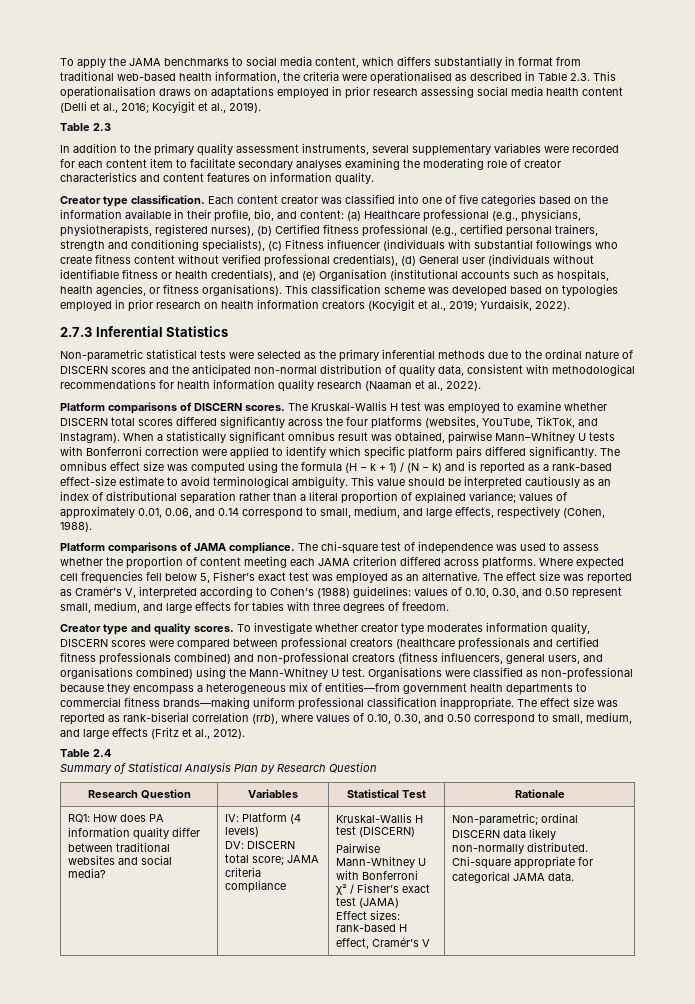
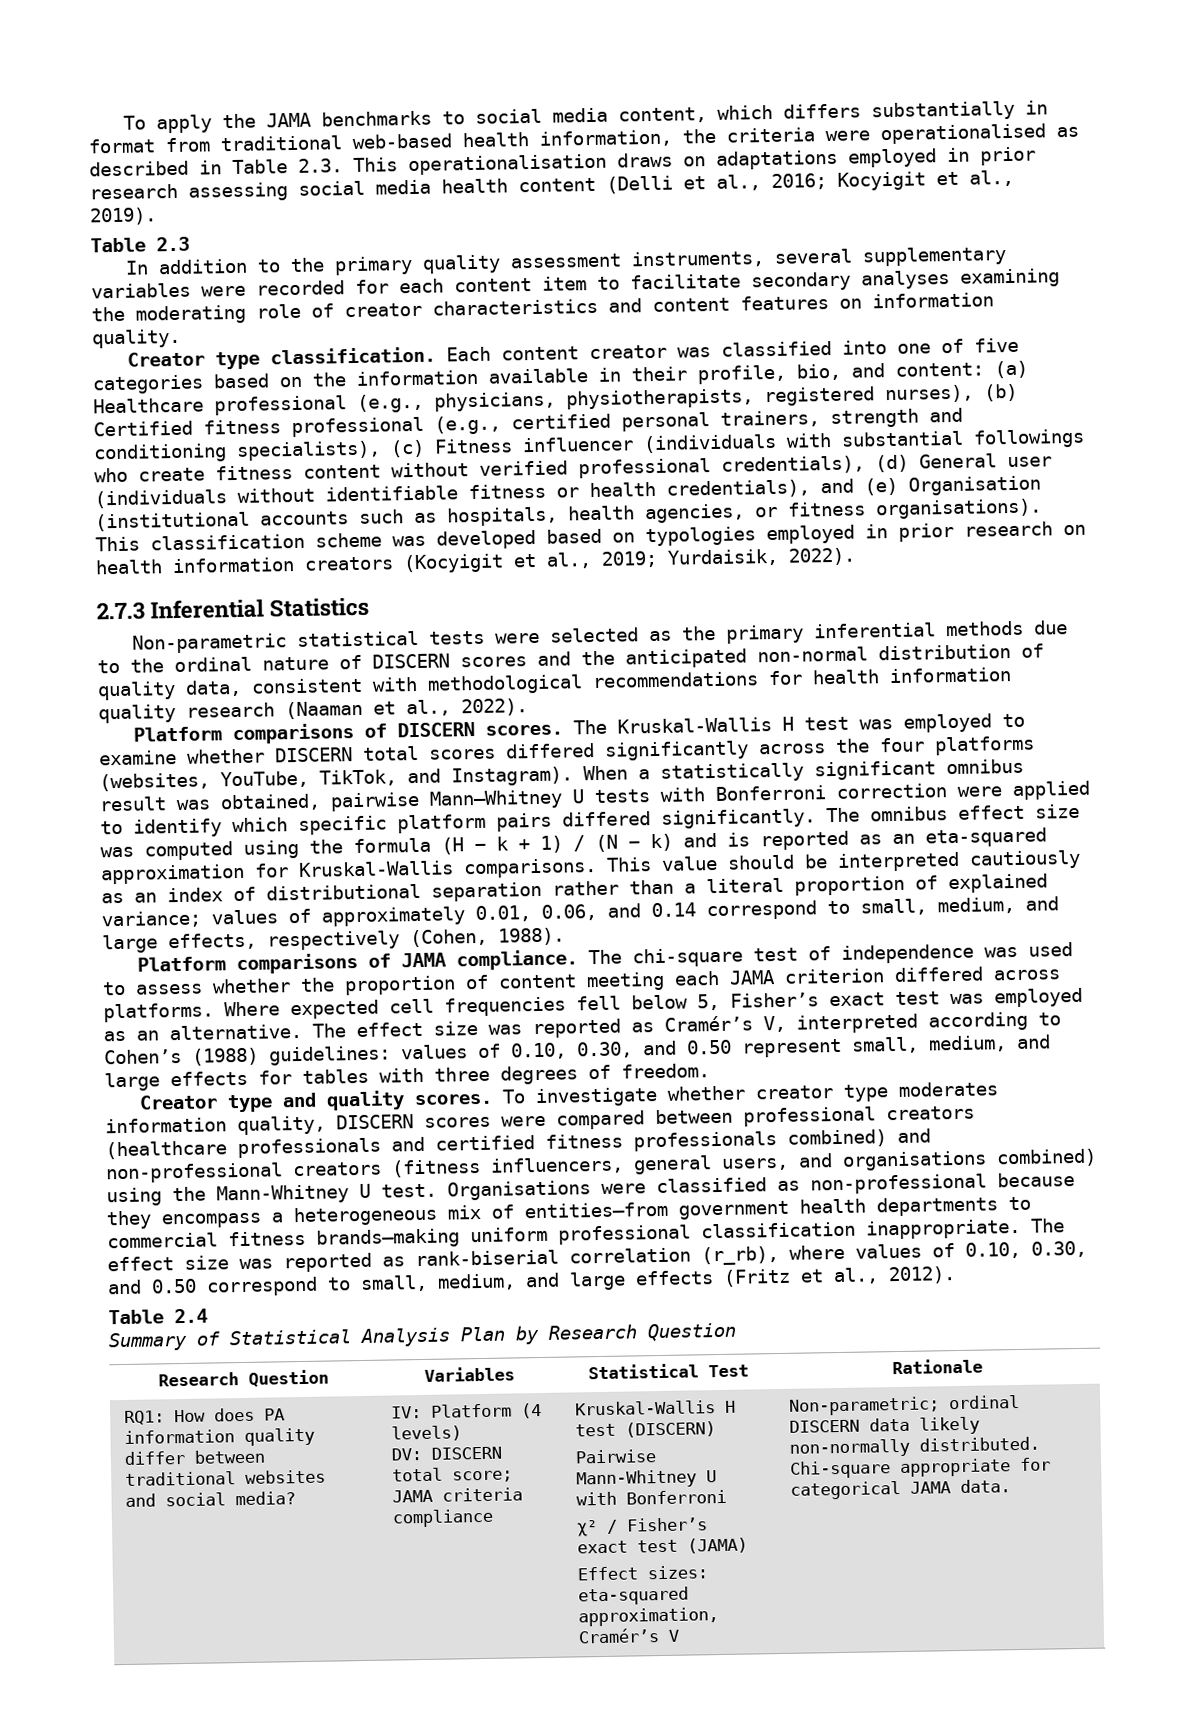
[543,463,612,471] [60,476,348,488] a rank-based effect-size estimate to avoid terminological ambiguity. -> [892,827,1047,848] [100,858,597,885] an eta-squared approximation for Kruskal-Wallis comparisons.
[252,714,278,724] (rrb), -> [701,1246,779,1266] (r_rb),
[336,924,408,932] [336,938,370,949] rank-based H effect, -> [578,1586,690,1606] [578,1607,720,1627] eta-squared approximation,

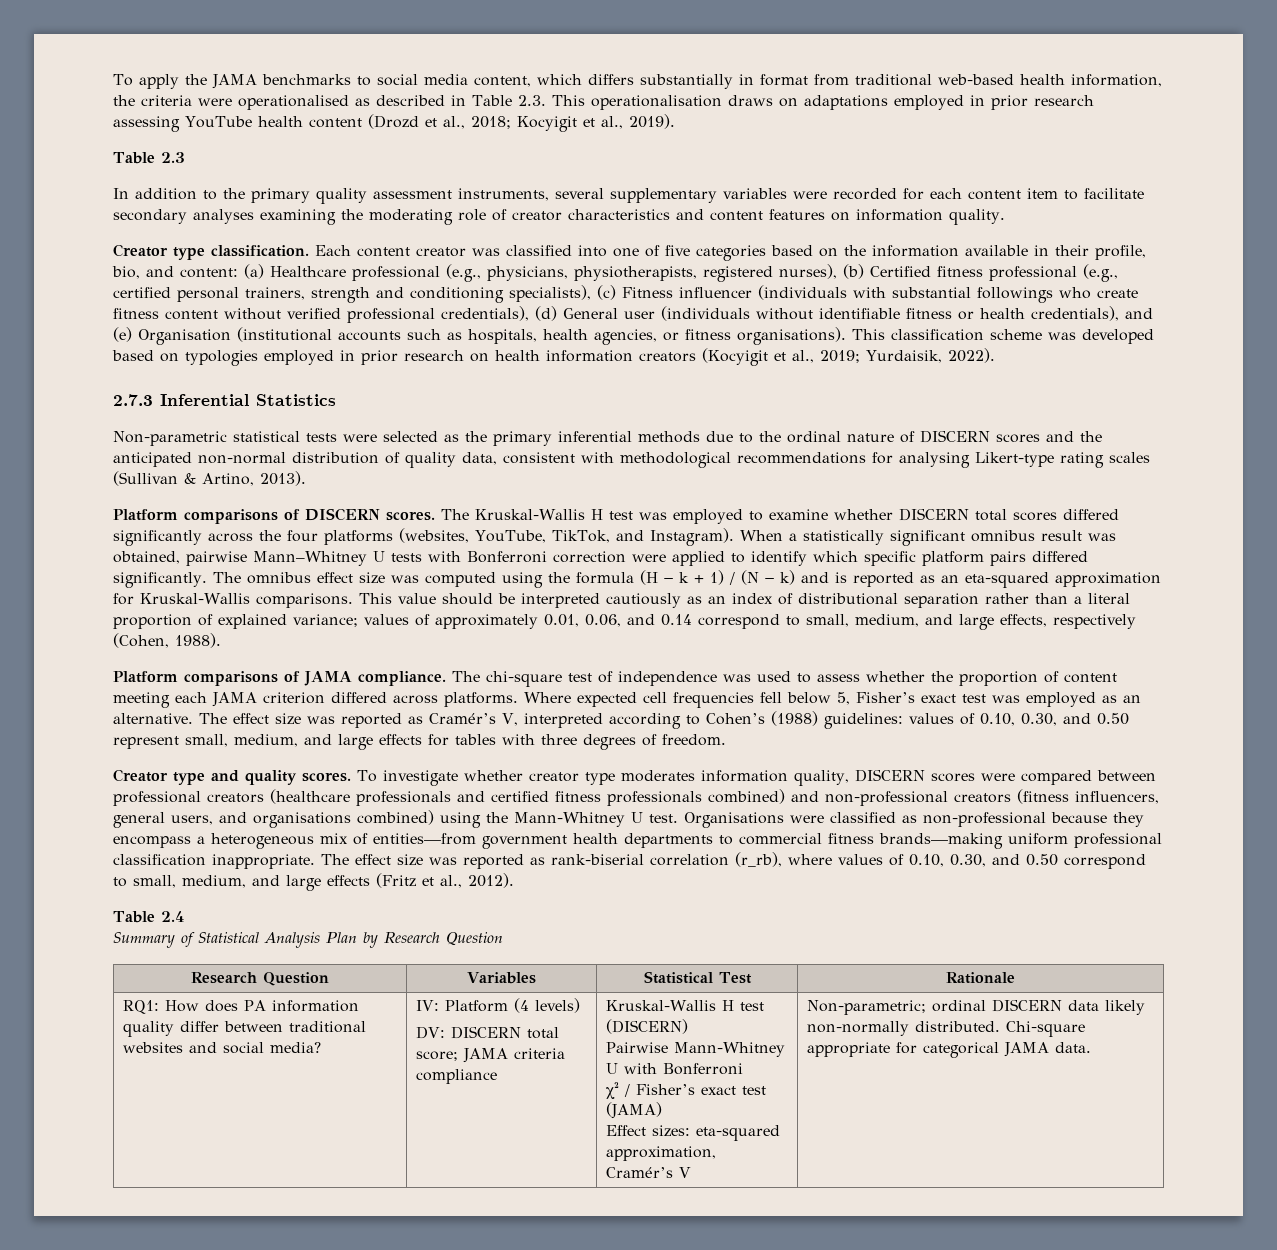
[298,179,431,196] social media -> [185,116,252,128] YouTube
[606,173,827,194] (Delli et al., 2016; -> [367,114,511,129] (Drozd et al., 2018;
[812,667,1011,685] [98,698,528,724] health information quality research (Naaman et al., 2022). -> [899,452,1150,468] [113,471,306,486] analysing Likert-type rating scales (Sullivan & Artino, 2013).

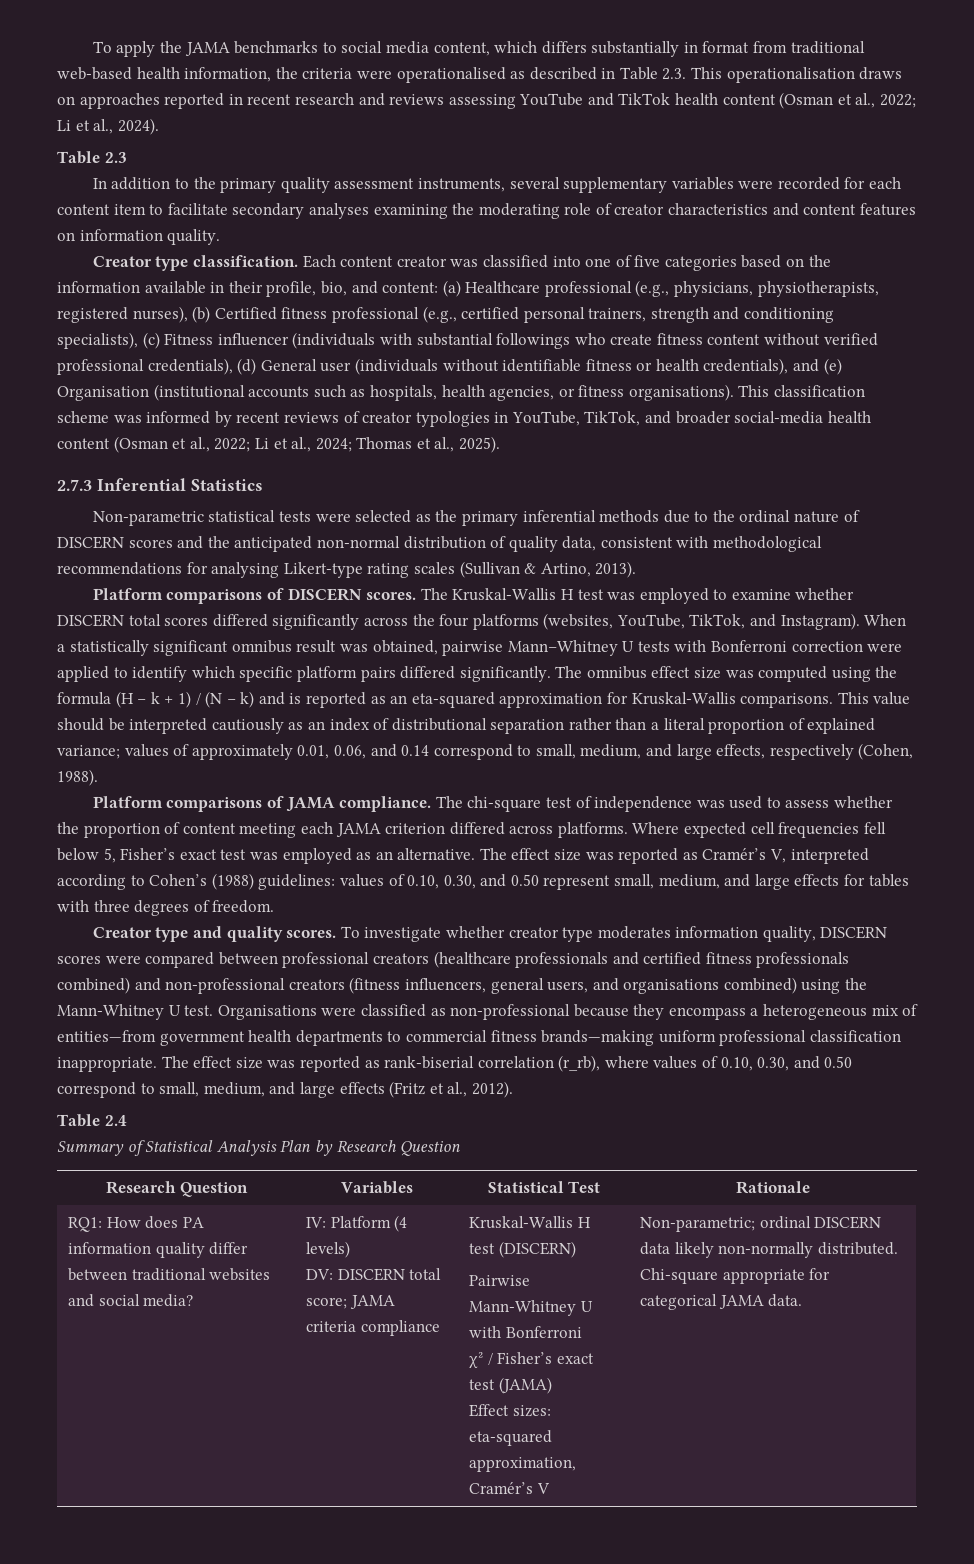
[803,95,1094,110] [113,114,675,132] adaptations employed in prior research assessing YouTube health content (Drozd et al., 2018; Kocyigit et al., 2019). -> [79,92,917,109] [57,118,159,135] approaches reported in recent research and reviews assessing YouTube and TikTok health content (Osman et al., 2022; Li et al., 2024).
[1082,329,1154,344] [112,348,995,366] developed based on typologies employed in prior research on health information creators (Kocyigit et al., 2019; Yurdaisik, 2022). -> [146,411,871,427] [57,436,501,453] informed by recent reviews of creator typologies in YouTube, TikTok, and broader social-media health content (Osman et al., 2022; Li et al., 2024; Thomas et al., 2025).

